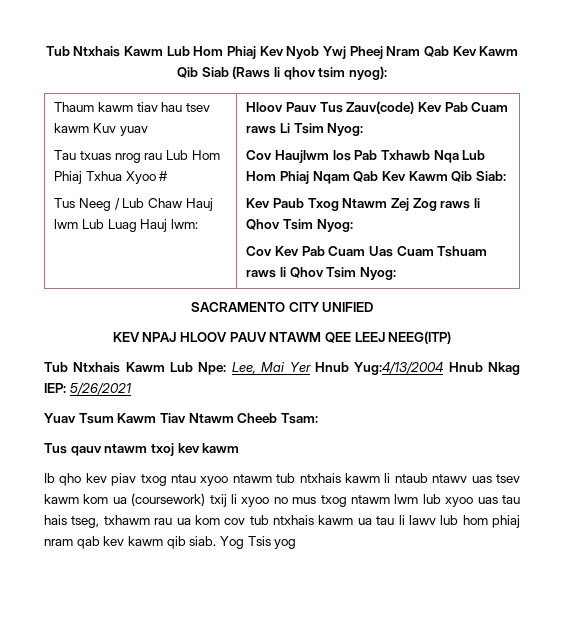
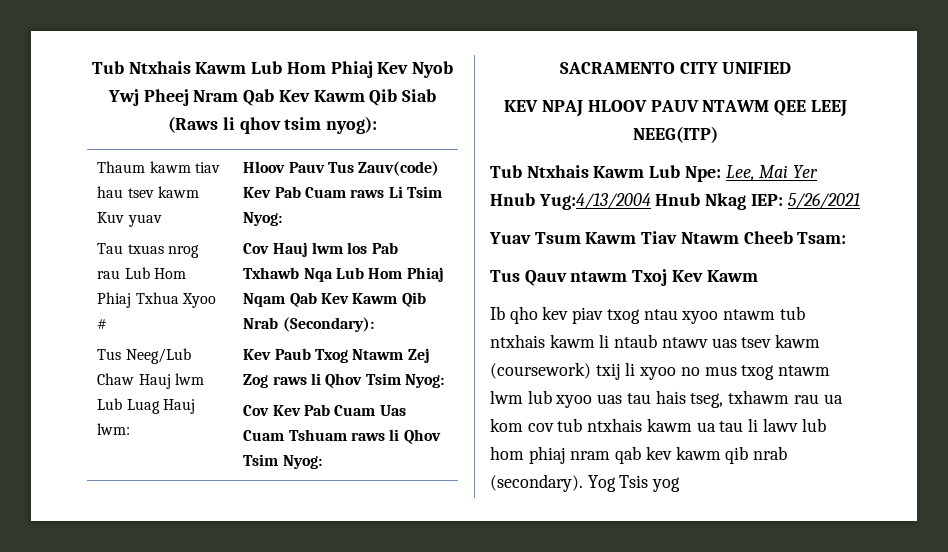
[79,198,145,211] Neeg / Lub -> [125,348,191,364] Neeg/Lub
[275,150,330,163] Haujlwm -> [272,242,343,257] Hauj lwm
[475,171,506,181] Siab: -> [243,317,374,332] Nrab (Secondary):
[70,443,240,456] qauv ntawm txoj kev kawm -> [524,269,758,286] Qauv ntawm Txoj Kev Kawm
[83,494,127,504] kom ua -> (821, 341) none
[189,536,217,546] siab. -> [753,446,788,460] [490,474,583,492] nrab (secondary).

